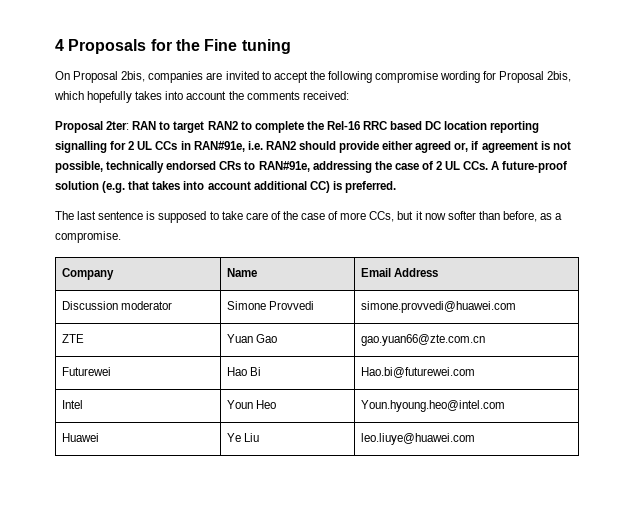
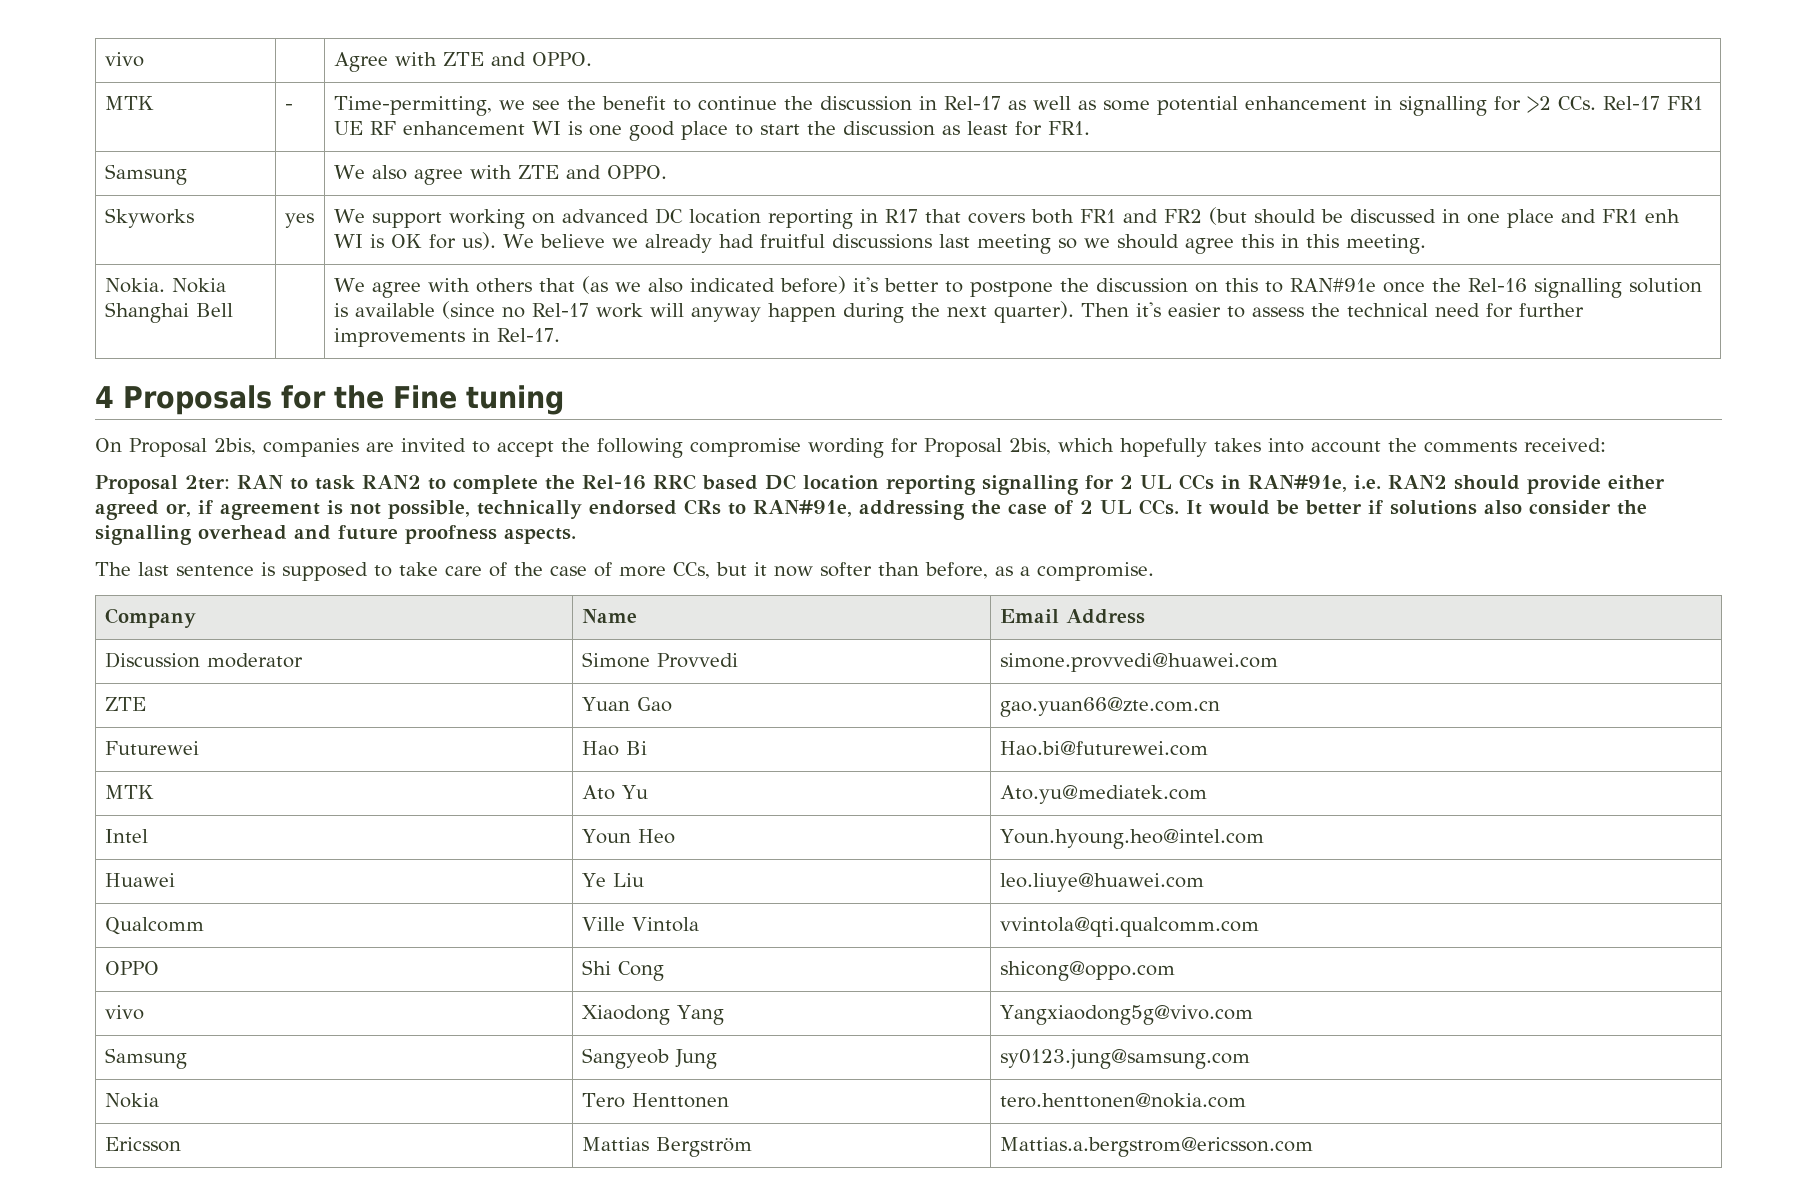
(55, 45) none -> [104,52,144,67] [333,52,592,72] [104,96,154,110] [284,104,293,110] [333,96,1703,116] [333,121,1090,141] [104,164,187,185] [333,165,667,185] [104,208,194,228] [284,213,314,228] [333,207,1680,229] [333,232,1426,254] [104,278,226,293] [104,302,233,323] [333,276,1702,298] [333,301,1584,323] [333,328,560,347] vivo | | Agree with ZTE and OPPO. // MTK | - | Time-permitting, we see the benefit to continue the discussion in Rel-17 as well as some potential enhancement in signalling for >2 CCs. Rel-17 FR1 UE RF enhancement WI is one good place to start the discussion as least for FR1. // Samsung | | We also agree with ZTE and OPPO. // Skyworks | yes | We support working on advanced DC location reporting in R17 that covers both FR1 and FR2 (but should be discussed in one place and FR1 enh WI is OK for us). We believe we already had fruitful discussions last meeting so we should agree this in this meeting. // Nokia. Nokia Shanghai Bell | | We agree with others that (as we also indicated before) it's better to postpone the discussion on this to RAN#91e once the Rel-16 signalling solution is available (since no Rel-17 work will anyway happen during the next quarter). Then it's easier to assess the technical need for further improvements in Rel-17. //
[173,121,205,133] target -> [315,475,355,490] task
[491,161,568,173] [55,181,396,193] A future-proof solution (e.g. that takes into account additional CC) is preferred. -> [1185,500,1647,515] [95,525,576,545] It would be better if solutions also consider the signalling overhead and future proofness aspects.
(475, 372) none -> [104,785,154,799] [581,785,648,800] [999,785,1207,804] // MTK | Ato Yu | Ato.yu@mediatek.com
(475, 439) none -> [104,917,204,935] [581,917,699,932] [999,917,1259,937] [104,961,159,975] [581,960,664,981] [999,961,1175,981] [104,1005,144,1020] [581,1005,724,1025] [999,1005,1253,1025] [104,1048,187,1069] [581,1048,717,1069] [999,1049,1250,1069] [104,1093,159,1108] [581,1093,729,1108] [999,1093,1246,1108] [104,1137,181,1152] [581,1137,752,1157] [999,1137,1313,1157] // Qualcomm | Ville Vintola | vvintola@qti.qualcomm.com // OPPO | Shi Cong | shicong@oppo.com // vivo | Xiaodong Yang | Yangxiaodong5g@vivo.com // Samsung | Sangyeob Jung | sy0123.jung@samsung.com // Nokia | Tero Henttonen | tero.henttonen@nokia.com // Ericsson | Mattias Bergström | Mattias.a.bergstrom@ericsson.com

